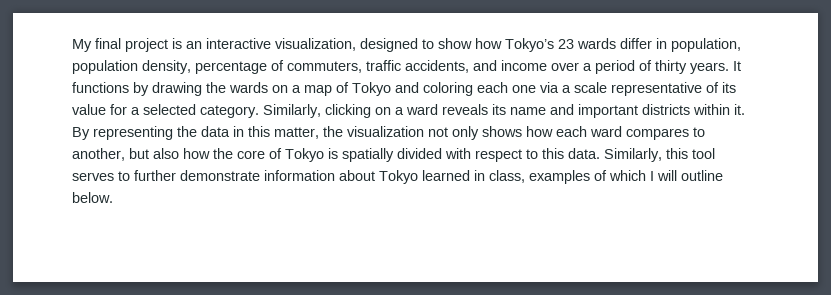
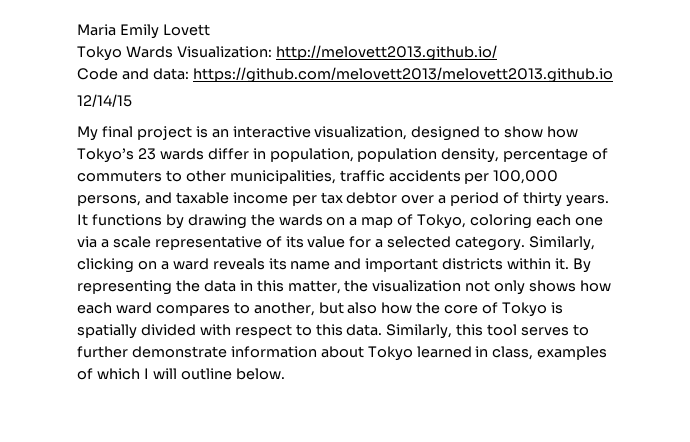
(72, 45) none -> [77,24,210,39] [77,45,497,61] [77,67,613,83] [77,94,132,107] Maria Emily Lovett // Tokyo Wards Visualization: http://melovett2013.github.io/ // Code and data: https://github.com/melovett2013/melovett2013.github.io // 12/14/15 //
[287,60,547,73] commuters, traffic accidents, and income -> [77,170,559,184] [77,192,398,206] commuters to other municipalities, traffic accidents per 100,000 persons, and taxable income per tax debtor
[352,82,419,96] Tokyo and -> [417,214,467,229] Tokyo,

